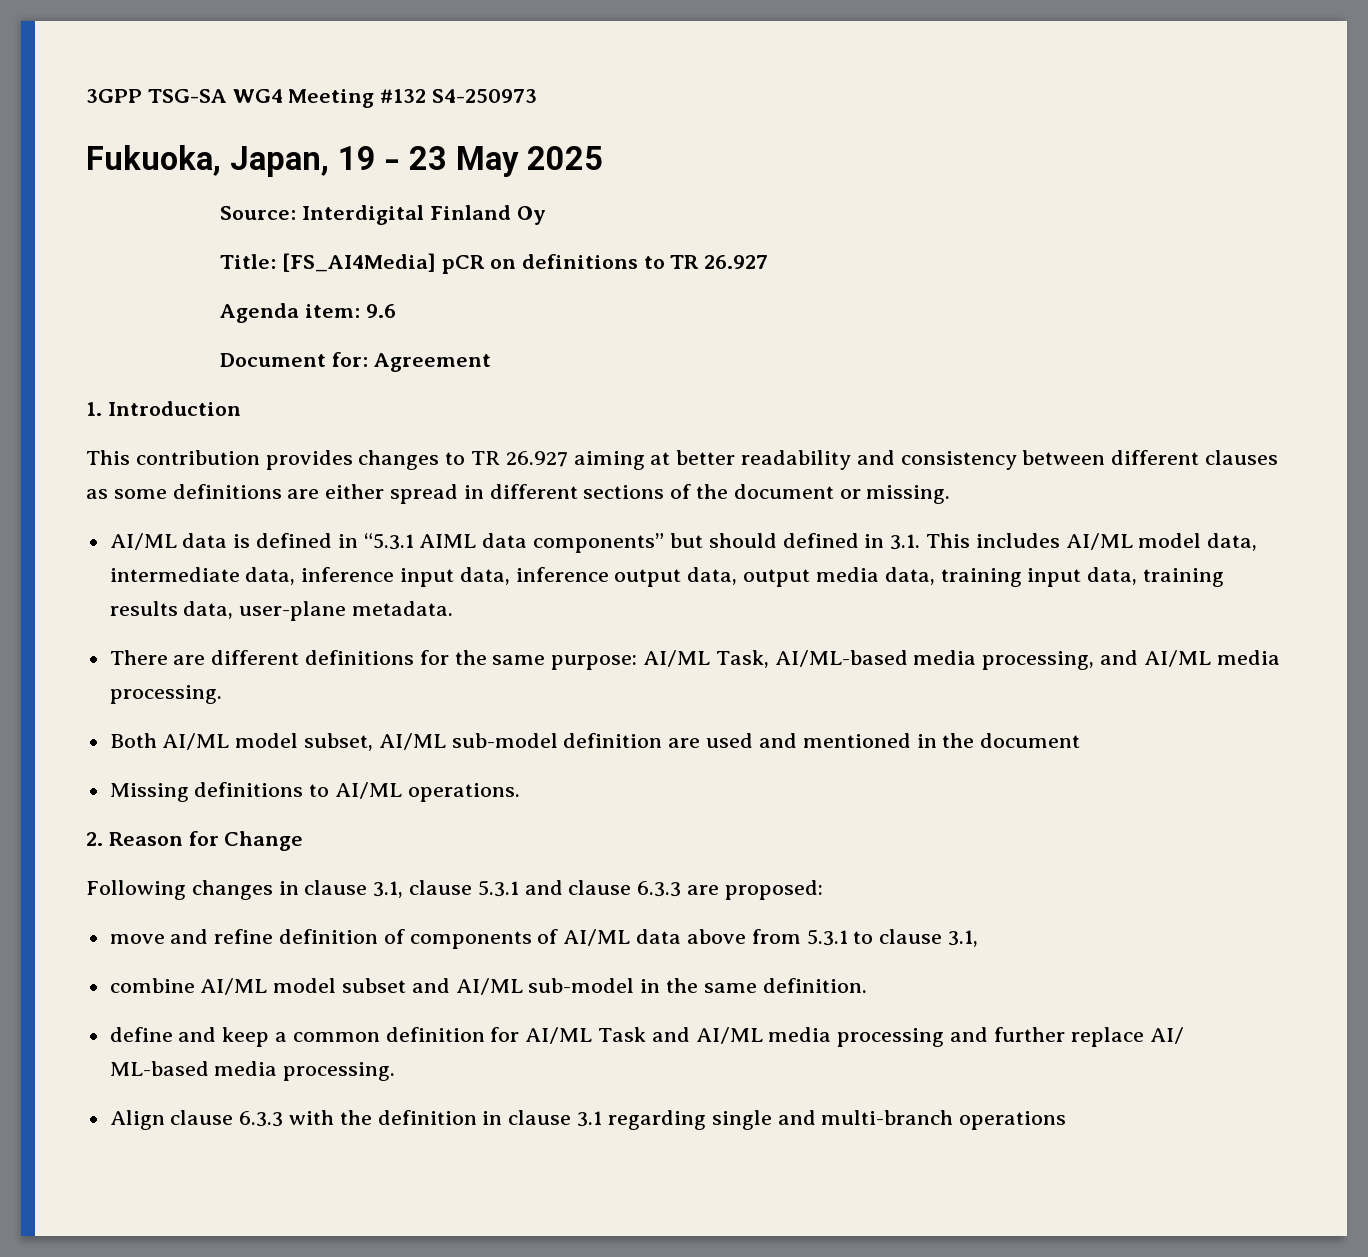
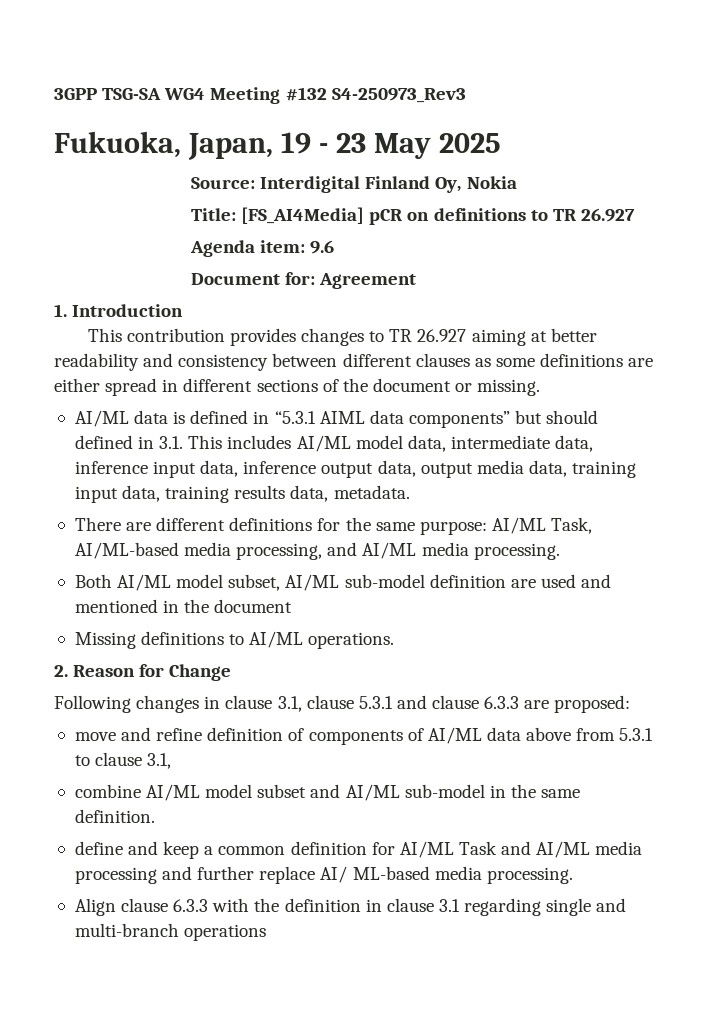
[432,89,538,103] S4-250973 -> [331,88,466,103] S4-250973_Rev3
[516,206,546,225] Oy -> [435,176,517,193] Oy, Nokia
[239,601,347,621] user-plane -> (329, 493) none

